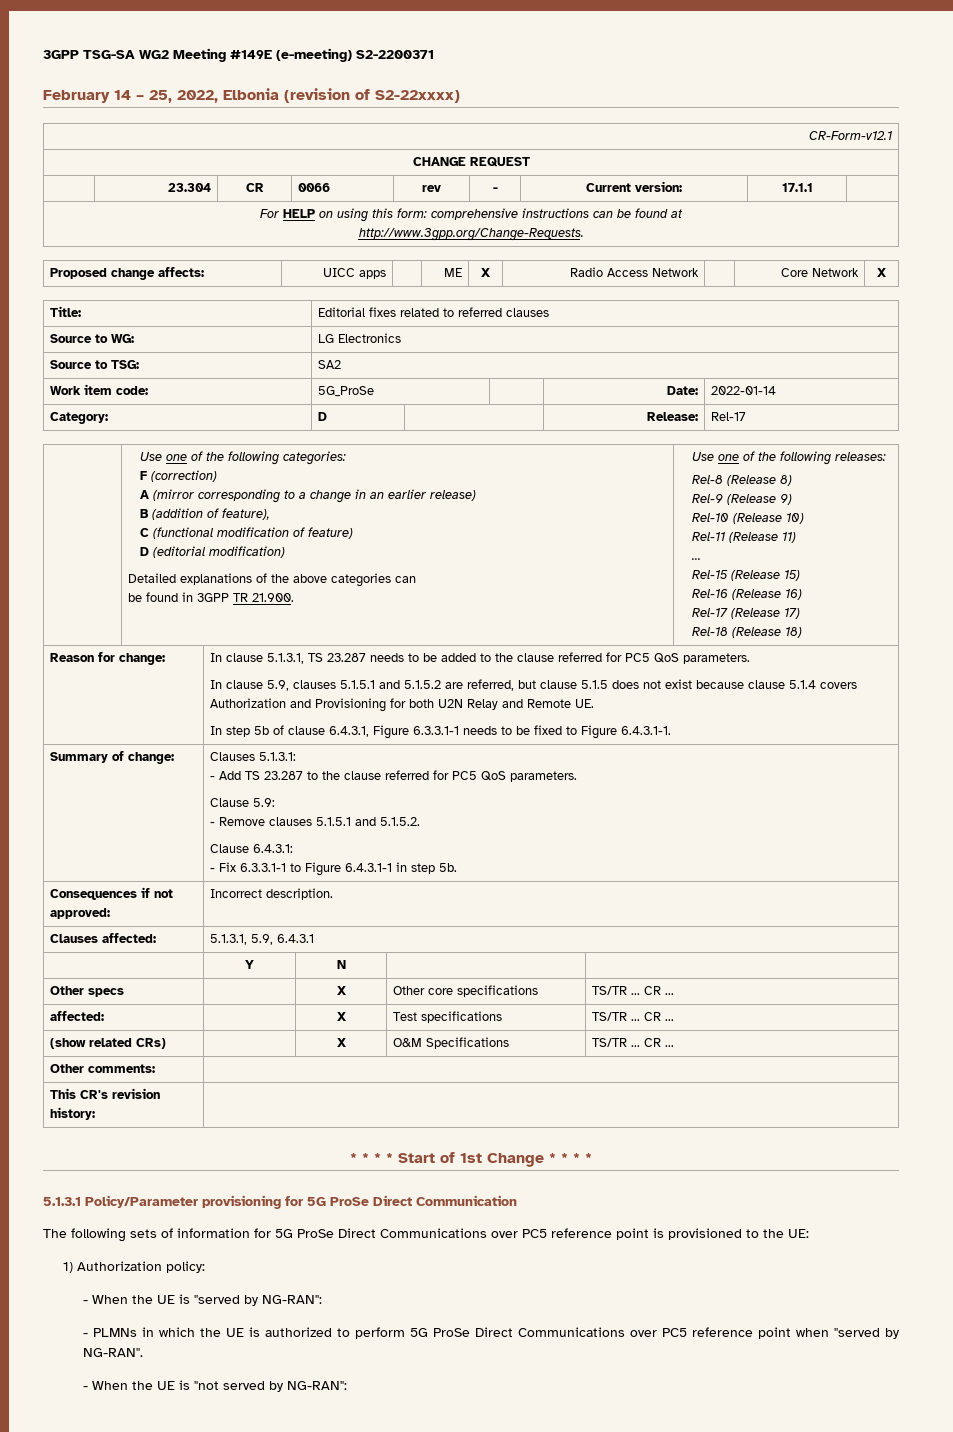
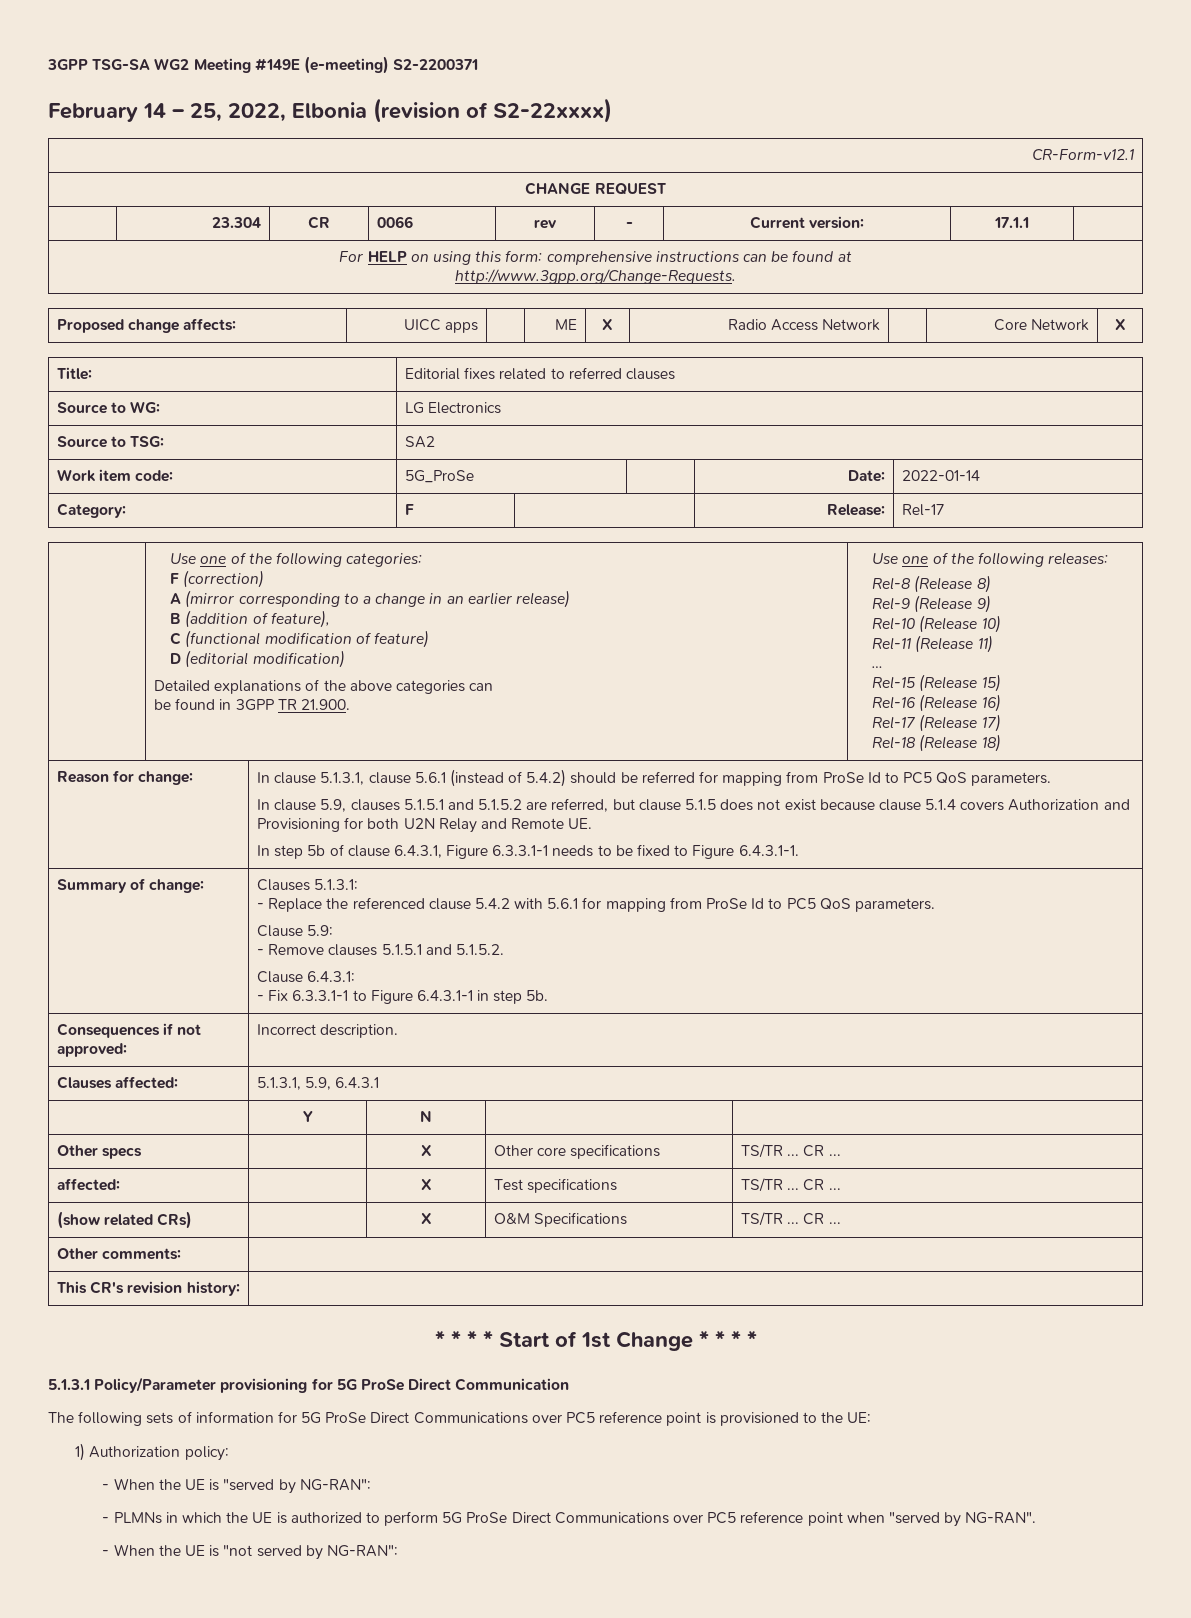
[318,412,328,421] D -> [404,504,414,515] F
[308,652,623,662] TS 23.287 needs to be added to the clause referred for -> [368,769,899,787] clause 5.6.1 (instead of 5.4.2) should be referred for mapping from ProSe Id to
[219,770,450,780] Add TS 23.287 to the clause referred for -> [268,897,783,912] Replace the referenced clause 5.4.2 with 5.6.1 for mapping from ProSe Id to

